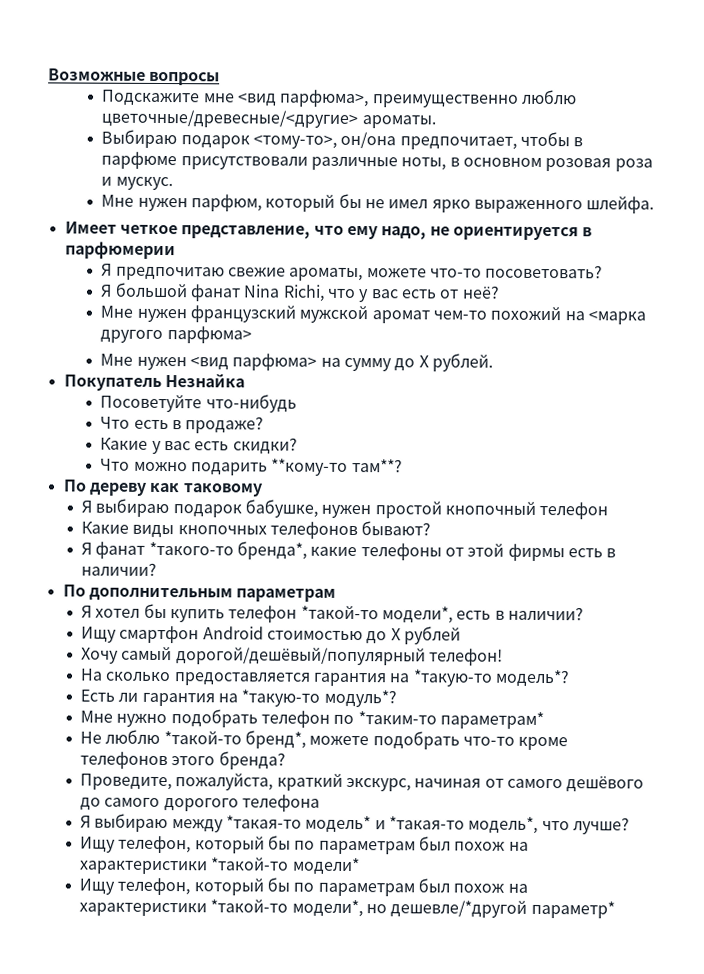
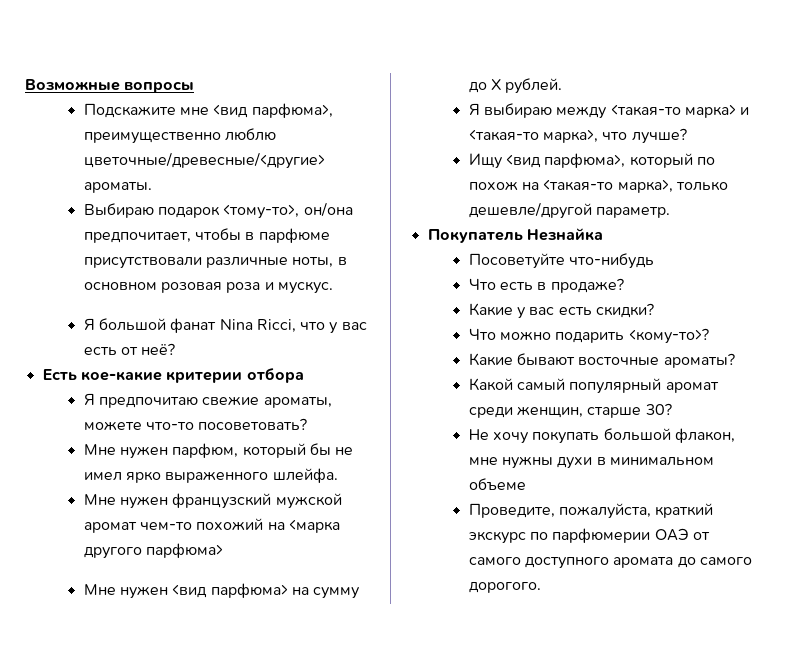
(173, 183) none -> [83,318,367,334] [83,343,176,355] [42,368,304,383] [83,393,332,408] [83,418,308,431] // Я большой фанат Nina Ricci, что у вас есть от неё? // Есть кое-какие критерии отбора // Я предпочитаю свежие ароматы, можете что-то посоветовать?
[64,221,593,241] [64,241,176,260] [101,263,604,282] [100,282,500,303] // Имеет четкое представление, что ему надо, не ориентируется в парфюмерии // Я предпочитаю свежие ароматы, можете что-то посоветовать? // Я большой фанат Nina Richi, что у вас есть от неё? -> (338, 475) none
(493, 362) none -> [468,103,750,119] [468,128,687,144] [468,153,715,169] [468,179,728,193] [468,202,670,219] // Я выбираю между <такая-то марка> и <такая-то марка>, что лучше? // Ищу <вид парфюма>, который по похож на <такая-то марка>, только дешевле/другой параметр.
[271,458,403,476] [62,479,263,497] [80,498,609,520] [80,521,432,540] [80,541,617,562] [80,562,157,576] [62,584,337,602] [80,603,584,624] [80,625,461,645] [80,646,503,666] [79,668,570,688] [79,689,397,708] [79,709,544,730] [79,729,569,751] [79,751,286,770] [79,773,645,793] [79,794,320,812] [79,813,630,835] [79,835,529,855] [78,857,360,876] [78,877,528,897] [78,899,615,919] **кому-то там**? // По дереву как таковому // Я выбираю подарок бабушке, нужен простой кнопочный телефон // Какие виды кнопочных телефонов бывают? // Я фанат *такого-то бренда*, какие телефоны от этой фирмы есть в наличии? // По дополнительным параметрам // Я хотел бы купить телефон *такой-то модели*, есть в наличии? // Ищу смартфон Android стоимостью до Х рублей // Хочу самый дорогой/дешёвый/популярный телефон! // На сколько предоставляется гарантия на *такую-то модель*? // Есть ли гарантия на *такую-то модуль*? // Мне нужно подобрать телефон по *таким-то параметрам* // Не люблю *такой-то бренд*, можете подобрать что-то кроме телефонов этого бренда? // Проведите, пожалуйста, краткий экскурс, начиная от самого дешёвого до самого дорогого телефона // Я выбираю между *такая-то модель* и *такая-то модель*, что лучше? // Ищу телефон, который бы по параметрам был похож на характеристики *такой-то модели* // Ищу телефон, который бы по параметрам был похож на характеристики *такой-то модели*, но дешевле/*другой параметр* -> [628,328,709,344] [468,353,735,368] [468,378,719,394] [468,403,672,418] [468,428,735,444] [468,456,714,469] [468,478,526,490] [468,503,714,519] [468,528,710,544] [468,557,752,569] [468,582,541,593] <кому-то>? // Какие бывают восточные ароматы? // Какой самый популярный аромат среди женщин, старше 30? // Не хочу покупать большой флакон, мне нужны духи в минимальном объеме // Проведите, пожалуйста, краткий экскурс по парфюмерии ОАЭ от самого доступного аромата до самого дорогого.

